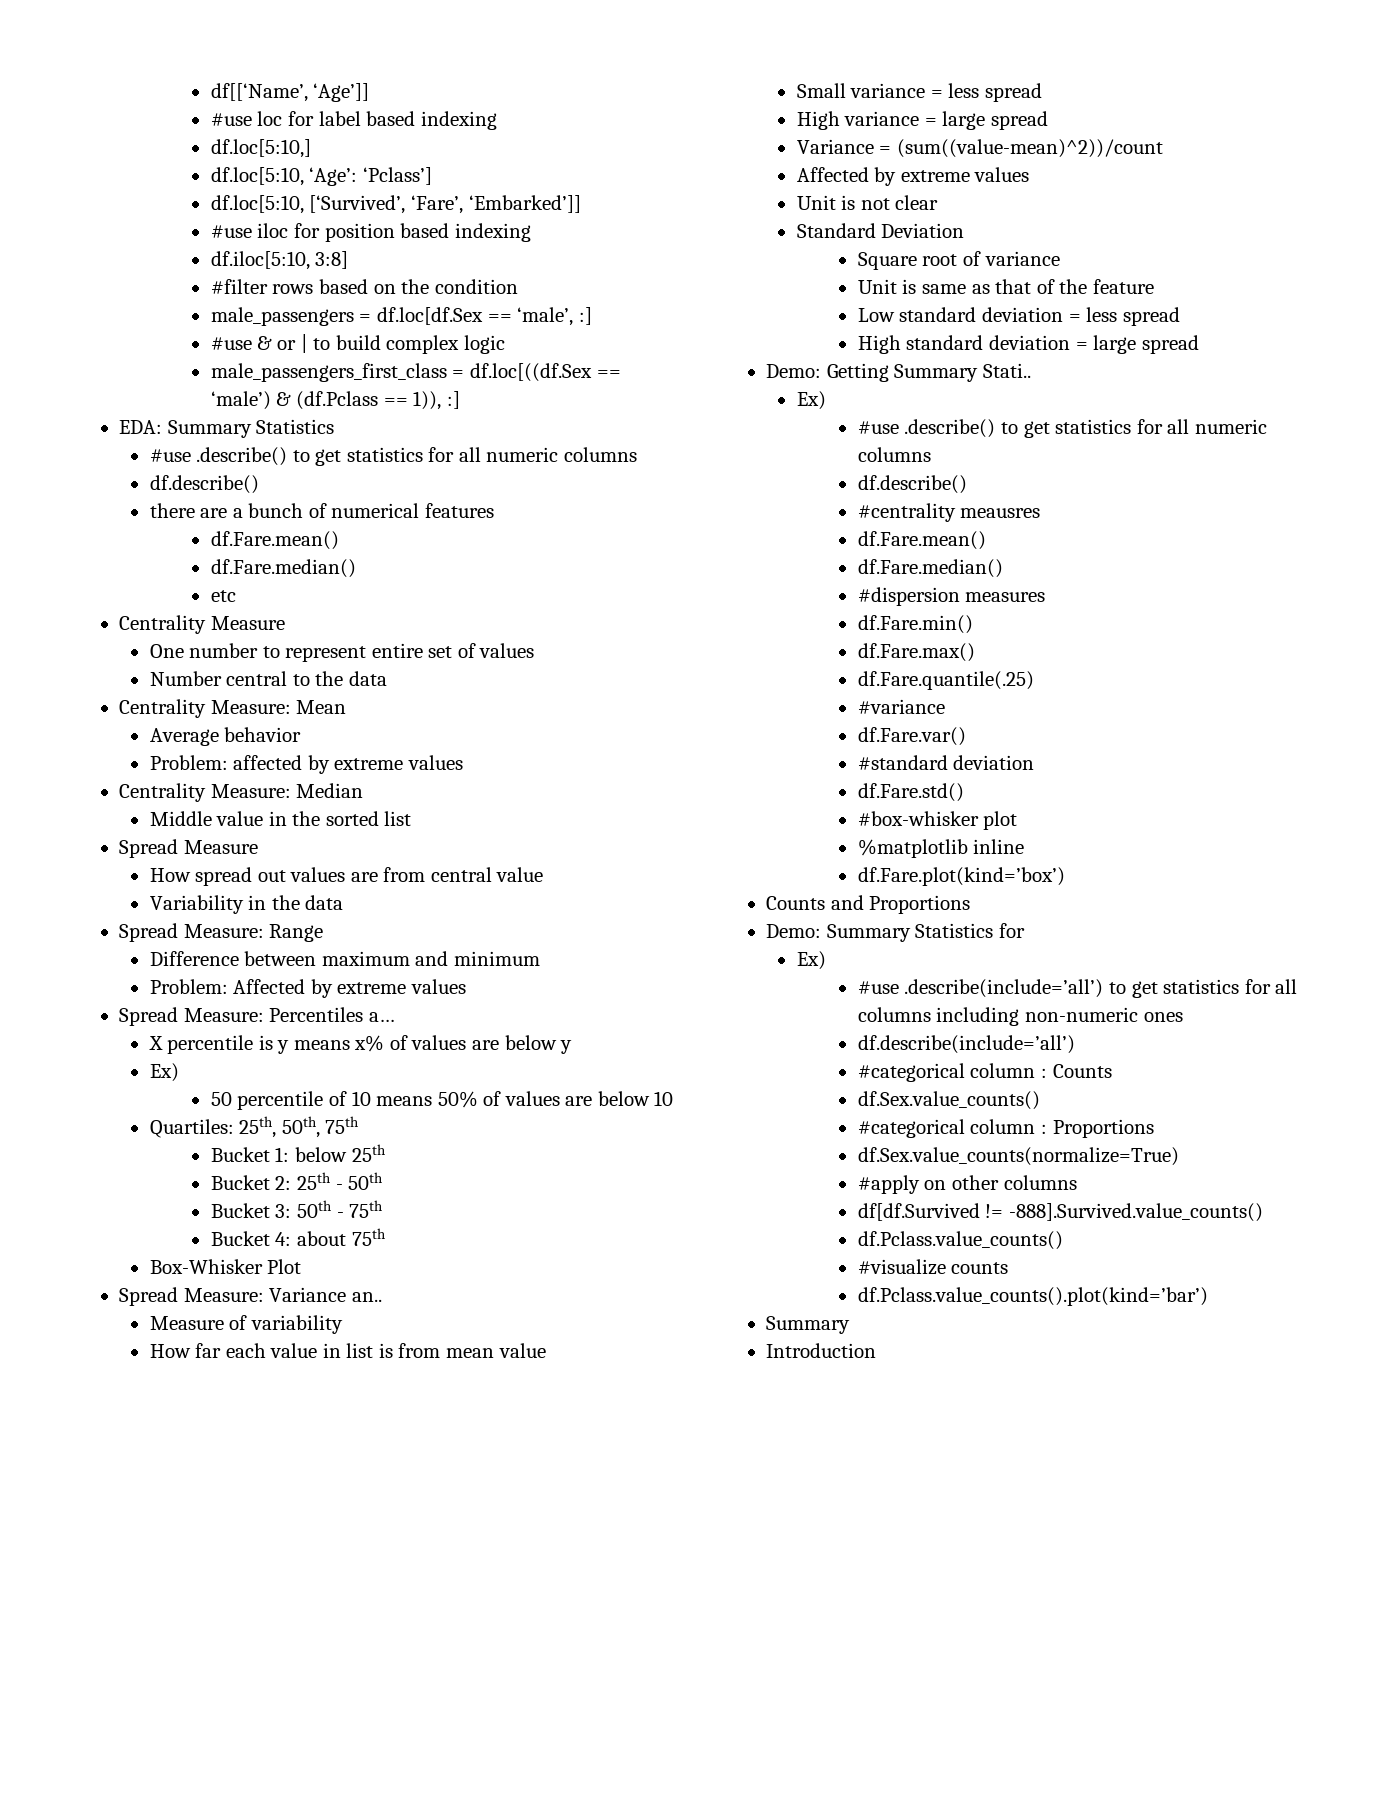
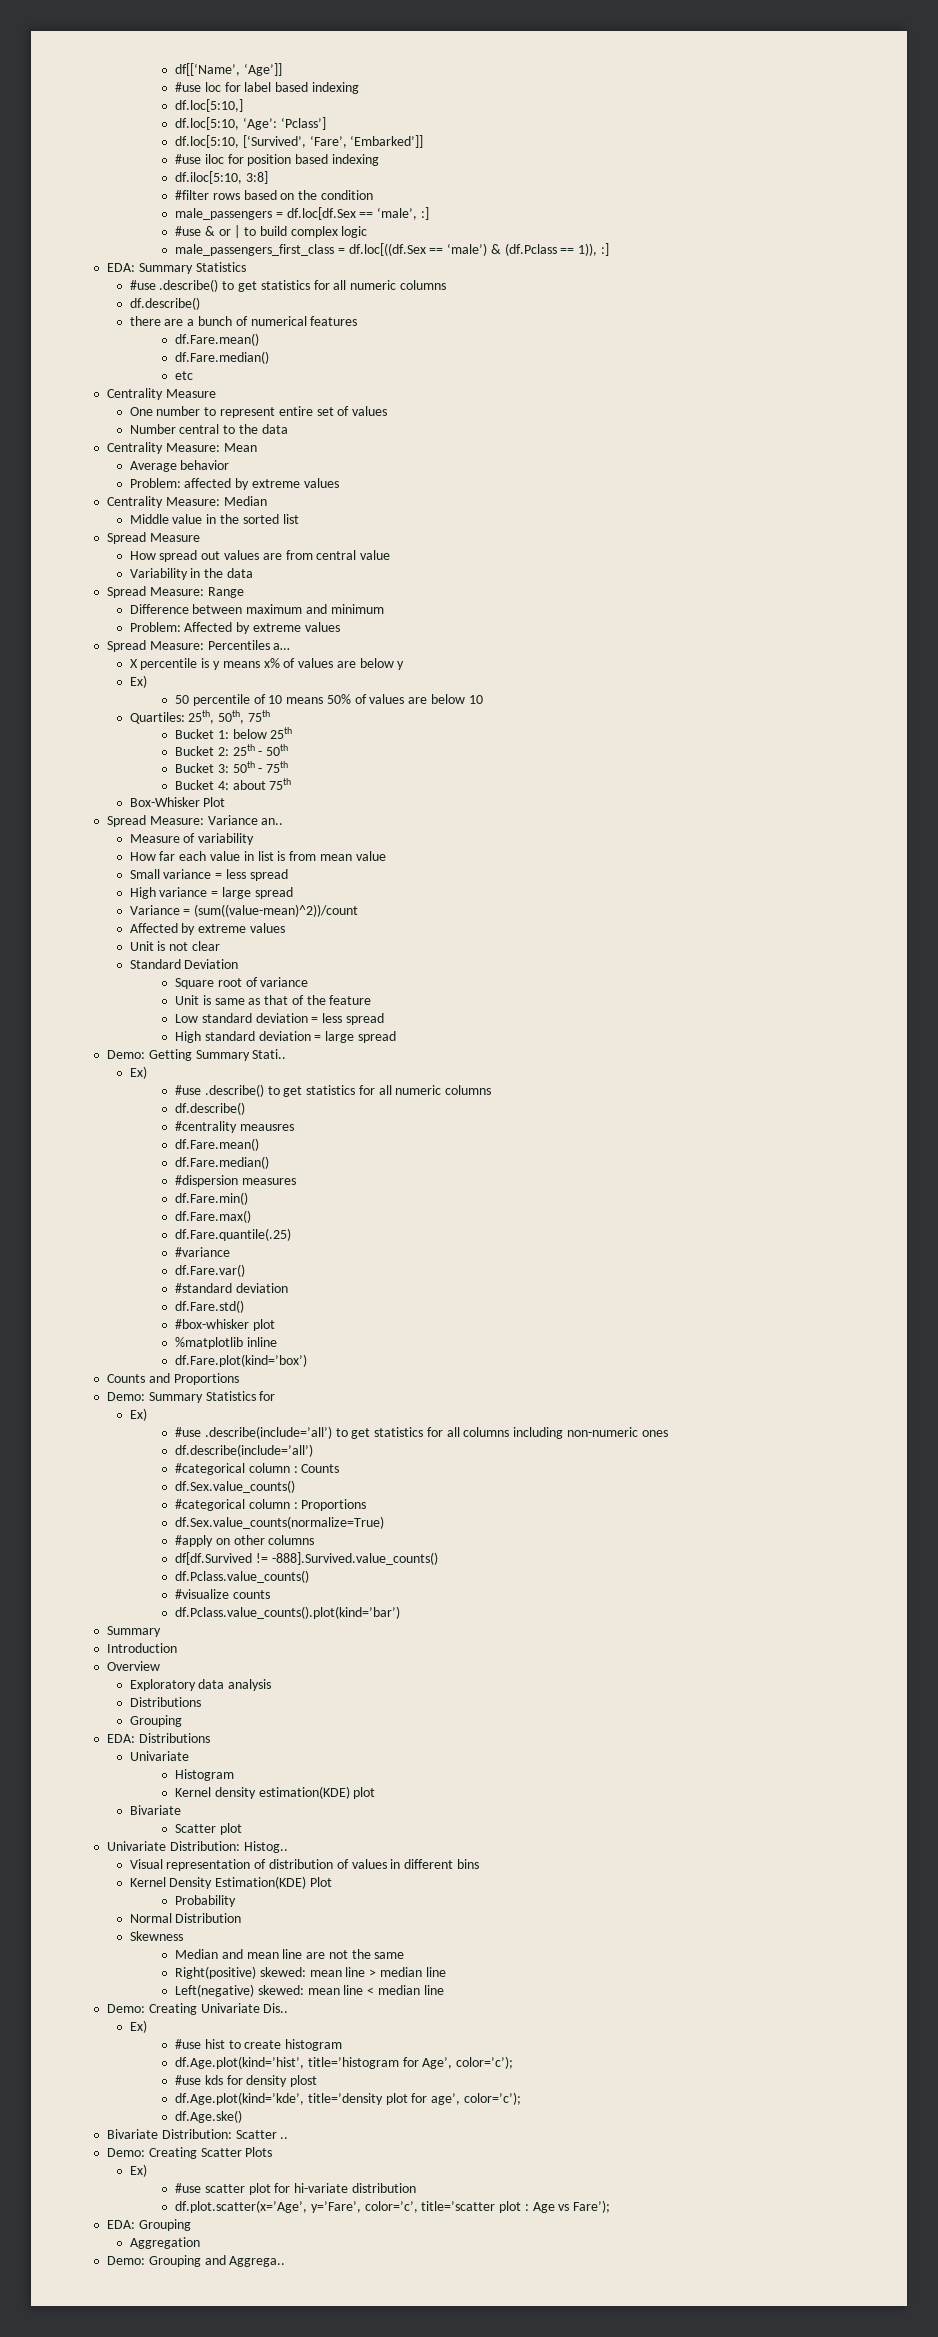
(877, 1350) none -> [107,1661,161,1671] [129,1679,272,1691] [129,1697,201,1707] [129,1715,182,1727] [107,1733,210,1743] [129,1751,189,1761] [174,1769,234,1781] [174,1786,376,1799] [129,1805,181,1815] [174,1823,242,1835] [107,1841,288,1853] [129,1859,479,1871] [129,1876,333,1889] [174,1895,236,1907] [129,1913,242,1923] [129,1931,183,1941] [174,1949,405,1959] [174,1966,446,1979] [174,1984,444,1997] [107,2003,289,2015] [129,2020,147,2033] [174,2039,343,2051] [174,2056,514,2069] [174,2075,318,2087] [174,2092,521,2105] [174,2110,242,2123] [107,2129,289,2139] [107,2147,273,2159] [129,2164,147,2177] [174,2183,416,2195] [174,2200,611,2213] [107,2219,191,2231] [129,2237,200,2249] [107,2255,286,2267] // Overview // Exploratory data analysis // Distributions // Grouping // EDA: Distributions // Univariate // Histogram // Kernel density estimation(KDE) plot // Bivariate // Scatter plot // Univariate Distribution: Histog.. // Visual representation of distribution of values in different bins // Kernel Density Estimation(KDE) Plot // Probability // Normal Distribution // Skewness // Median and mean line are not the same // Right(positive) skewed: mean line > median line // Left(negative) skewed: mean line < median line // Demo: Creating Univariate Dis.. // Ex) // #use hist to create histogram // df.Age.plot(kind=’hist’, title=’histogram for Age’, color=’c’); // #use kds for density plost // df.Age.plot(kind=’kde’, title=’density plot for age’, color=’c’); // df.Age.ske() // Bivariate Distribution: Scatter .. // Demo: Creating Scatter Plots // Ex) // #use scatter plot for hi-variate distribution // df.plot.scatter(x=’Age’, y=’Fare’, color=’c’, title=’scatter plot : Age vs Fare’); // EDA: Grouping // Aggregation // Demo: Grouping and Aggrega..

